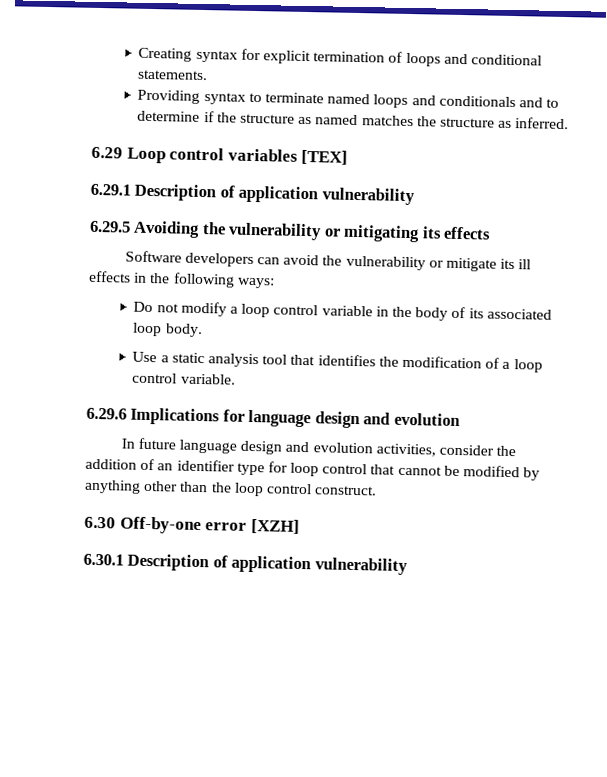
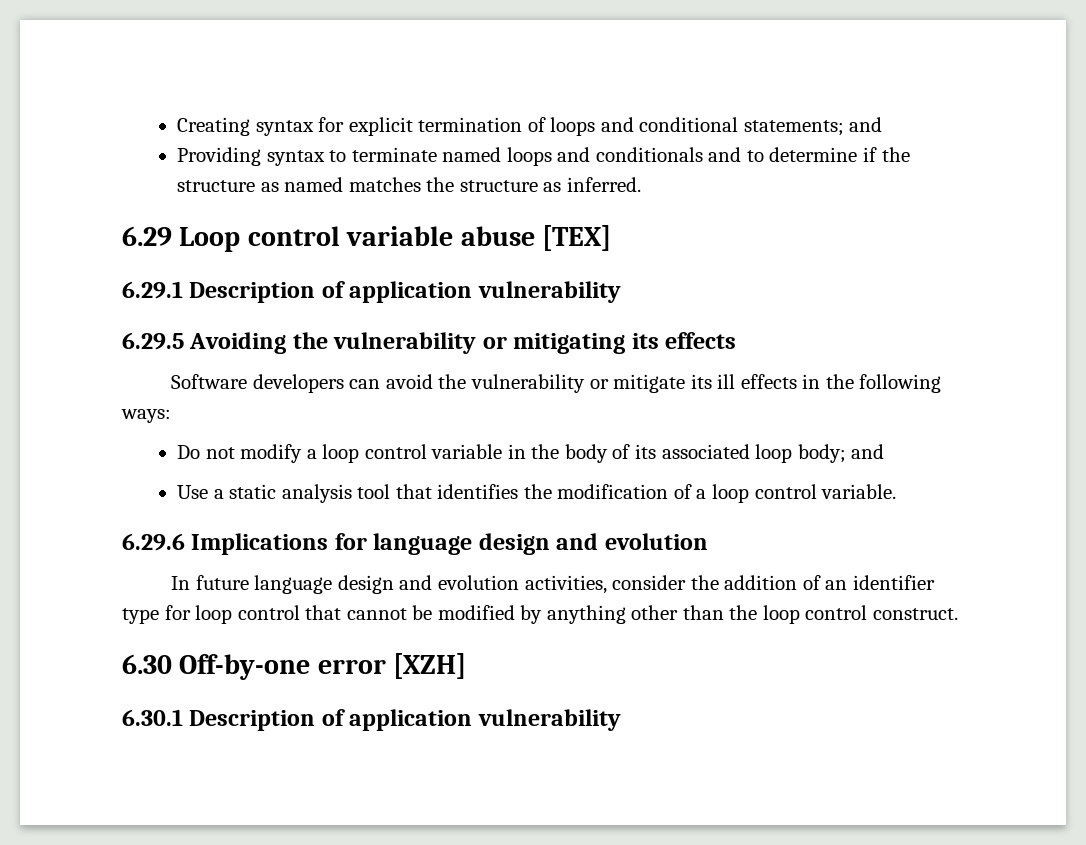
[137,69,209,81] statements. -> [743,117,883,136] statements; and
[227,148,298,162] variables -> [346,226,535,246] variable abuse
[164,323,203,338] body. -> [797,444,885,463] body; and

